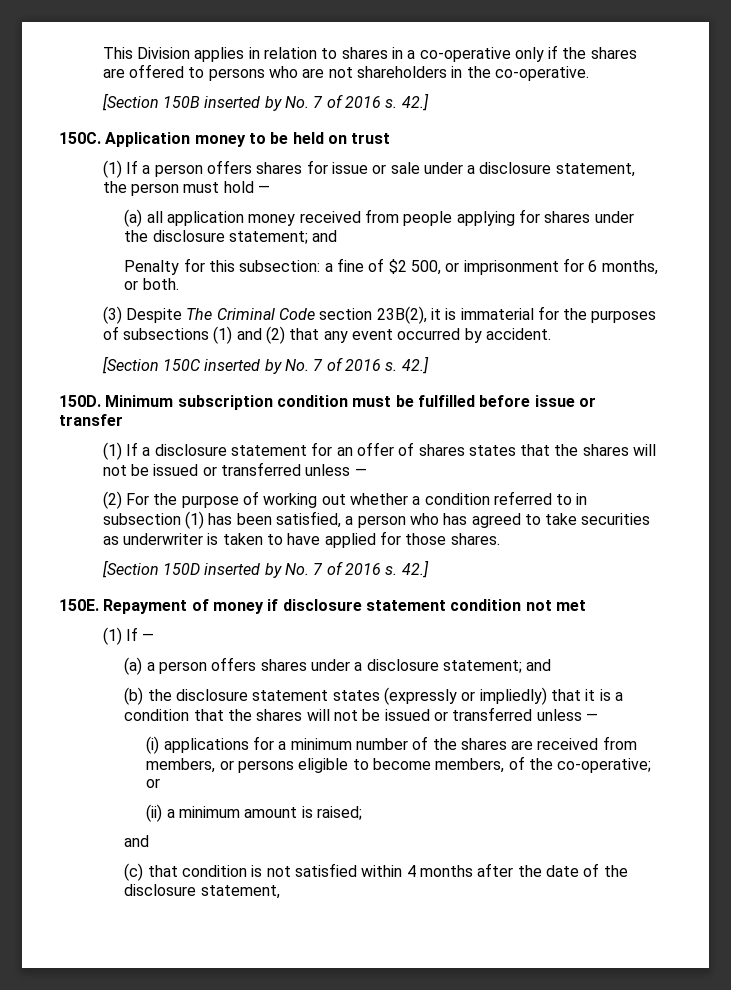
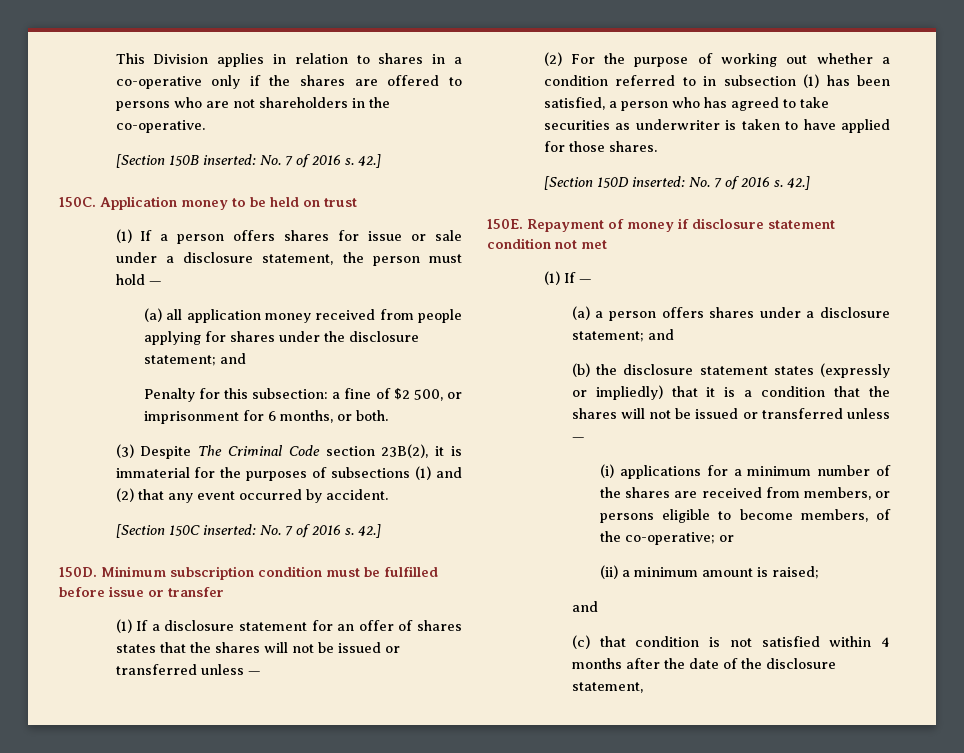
[204,96,282,111] inserted by -> [202,154,256,165] inserted:
[204,359,282,374] inserted by -> [202,524,256,535] inserted:
[204,563,282,578] inserted by -> [631,176,685,187] inserted:

